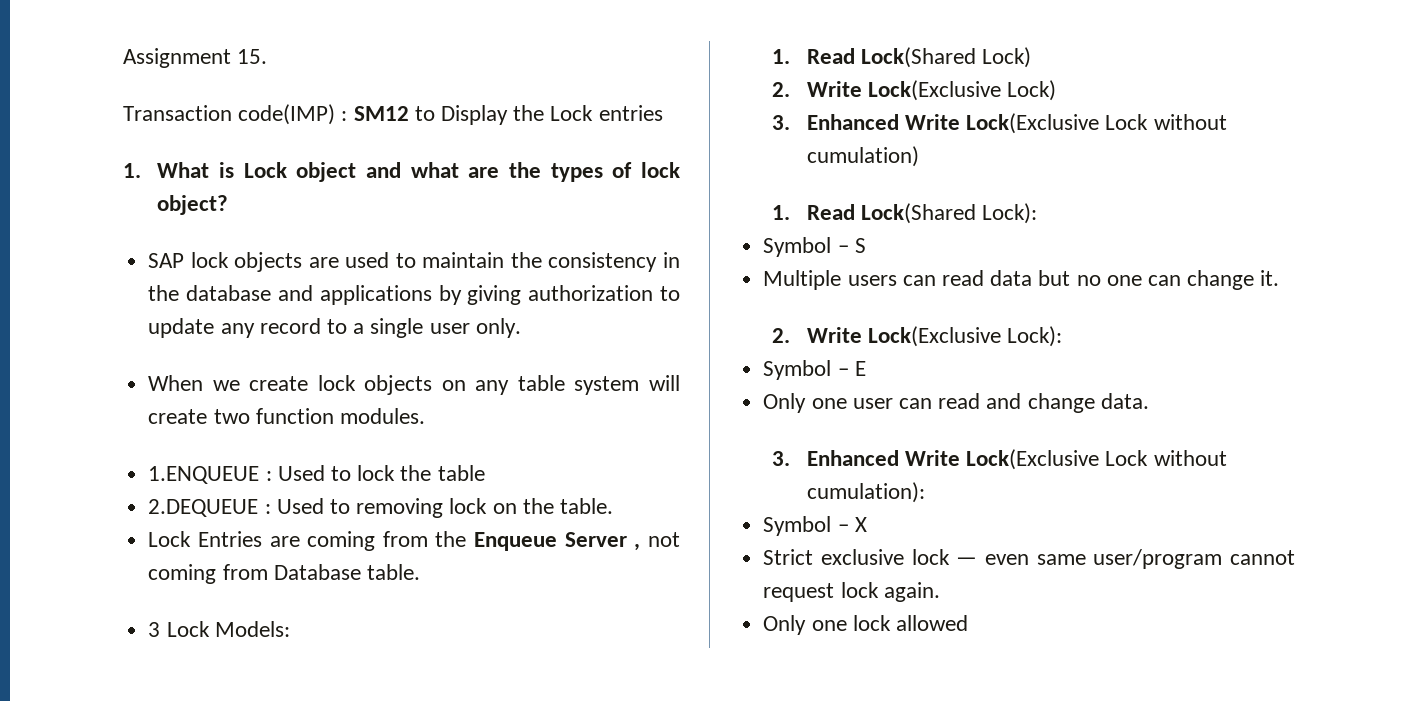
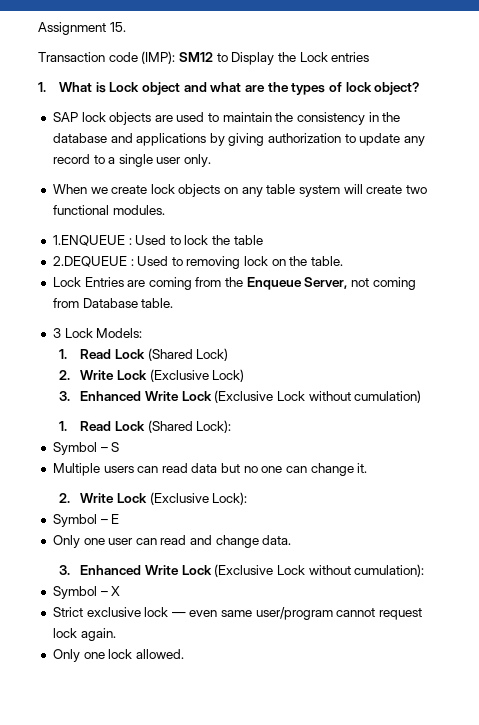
[238,104,348,125] code(IMP) : -> [108,51,176,64] code (IMP):
[255,408,334,424] function -> [52,205,109,215] functional
[564,532,641,551] Server , -> [304,277,348,289] Server,
[860,47,976,68] Lock(Shared -> [115,348,193,361] Lock (Shared
[867,80,1001,101] Lock(Exclusive -> [117,369,209,382] Lock (Exclusive
[966,113,1100,134] Lock(Exclusive -> [181,390,274,403] Lock (Exclusive
[860,203,976,224] Lock(Shared -> [115,420,193,433] Lock (Shared
[867,326,1001,347] Lock(Exclusive -> [117,492,209,505] Lock (Exclusive
[966,449,1100,470] Lock(Exclusive -> [181,564,274,577] Lock (Exclusive
[895,615,968,631] allowed -> [135,649,184,659] allowed.

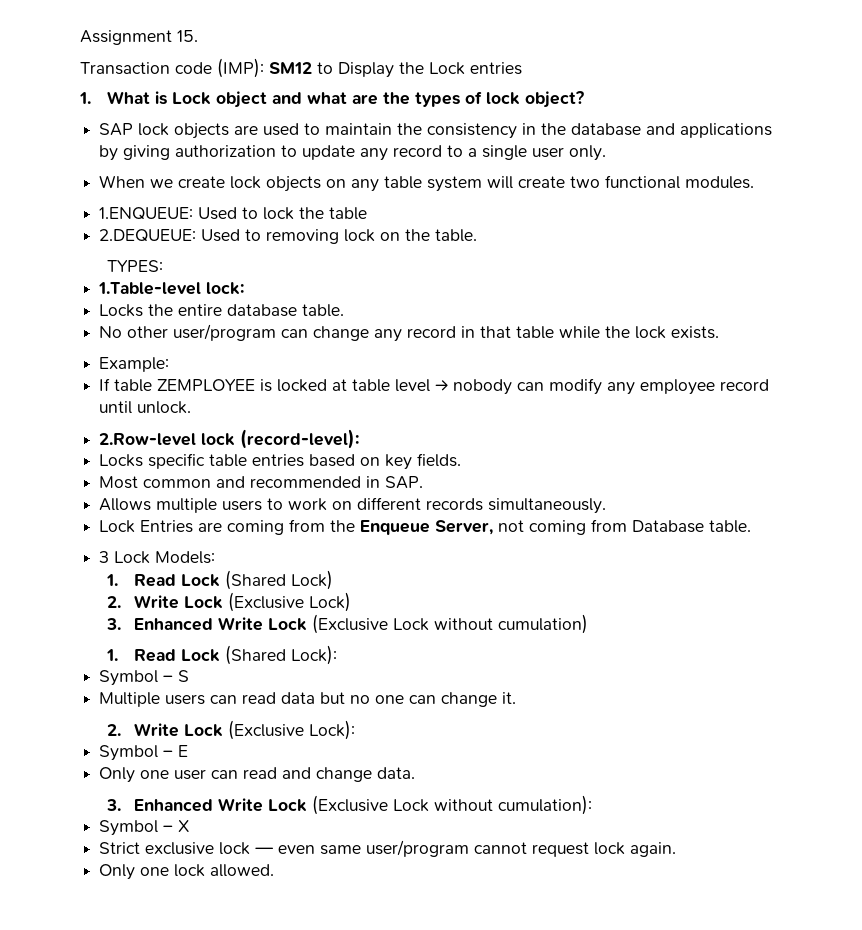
[52,235,132,246] 1.ENQUEUE : -> [99,207,194,220] 1.ENQUEUE:
[52,256,134,267] 2.DEQUEUE : -> [99,229,197,242] 2.DEQUEUE:
(344, 261) none -> [107,260,164,272] [98,282,245,295] [99,304,345,317] [99,324,720,342] [99,357,170,372] [99,378,770,395] [99,401,192,414] [99,429,360,449] [99,453,462,470] [99,476,424,489] [99,497,607,514] // TYPES: // 1.Table-level lock: // Locks the entire database table. // No other user/program can change any record in that table while the lock exists. // Example: // If table ZEMPLOYEE is locked at table level → nobody can modify any employee record until unlock. // 2.Row-level lock (record-level): // Locks specific table entries based on key fields. // Most common and recommended in SAP. // Allows multiple users to work on different records simultaneously.

